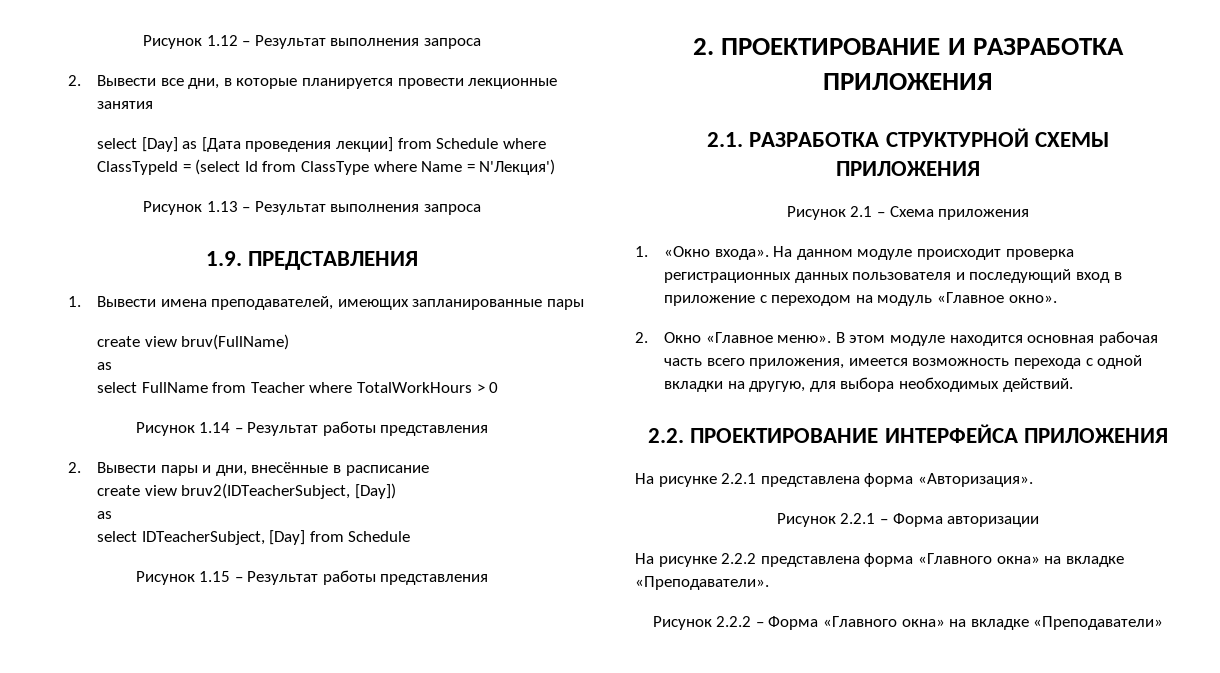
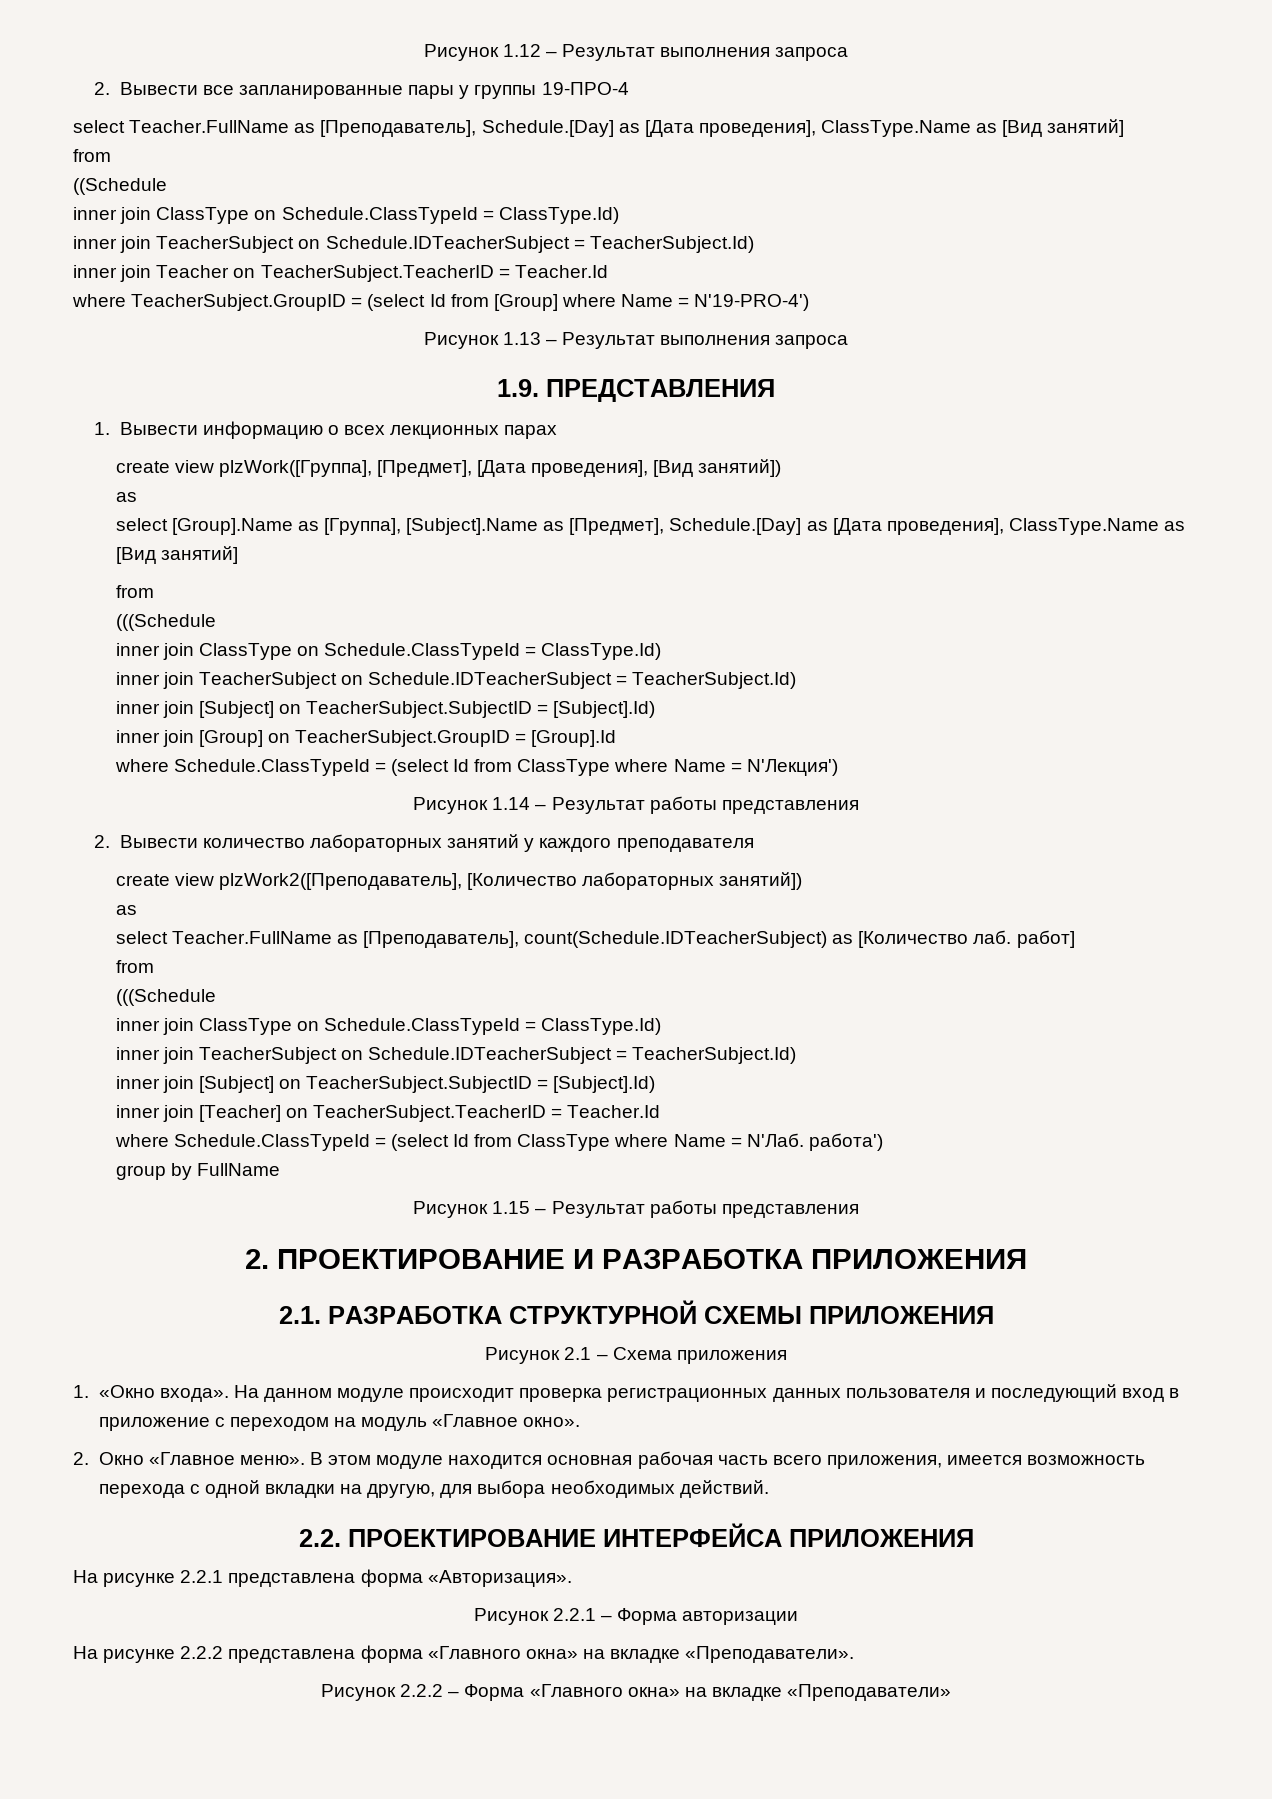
[188,78,558,89] [97,101,154,109] [97,137,546,152] [97,159,556,175] дни, в которые планируется провести лекционные занятия // select [Day] as [Дата проведения лекции] from Schedule where ClassTypeId = (select Id from ClassType where Name = N'Лекция') -> [239,82,629,99] [73,119,1125,137] [73,149,111,162] [73,178,167,195] [73,207,619,224] [73,236,754,253] [73,265,608,282] [72,294,810,311] запланированные пары у группы 19-ПРО-4 // select Teacher.FullName as [Преподаватель], Schedule.[Day] as [Дата проведения], ClassType.Name as [Вид занятий] // from // ((Schedule // inner join ClassType on Schedule.ClassTypeId = ClassType.Id) // inner join TeacherSubject on Schedule.IDTeacherSubject = TeacherSubject.Id) // inner join Teacher on TeacherSubject.TeacherID = Teacher.Id // where TeacherSubject.GroupID = (select Id from [Group] where Name = N'19-PRO-4')
[160,296,585,310] [97,334,290,350] [97,362,113,370] [97,382,499,393] имена преподавателей, имеющих запланированные пары // create view bruv(FullName) // as // select FullName from Teacher where TotalWorkHours > 0 -> [202,421,558,439] [115,459,782,477] [115,492,137,502] [115,518,1186,535] [115,546,238,564] [115,585,154,598] [115,614,216,631] [115,643,662,660] [115,672,797,689] [115,701,656,718] [115,730,617,747] [114,759,838,776] информацию о всех лекционных парах // create view plzWork([Группа], [Предмет], [Дата проведения], [Вид занятий]) // as // select [Group].Name as [Группа], [Subject].Name as [Предмет], Schedule.[Day] as [Дата проведения], ClassType.Name as [Вид занятий] // from // (((Schedule // inner join ClassType on Schedule.ClassTypeId = ClassType.Id) // inner join TeacherSubject on Schedule.IDTeacherSubject = TeacherSubject.Id) // inner join [Subject] on TeacherSubject.SubjectID = [Subject].Id) // inner join [Group] on TeacherSubject.GroupID = [Group].Id // where Schedule.ClassTypeId = (select Id from ClassType where Name = N'Лекция')
[160,462,429,476] [97,483,396,499] [97,511,113,519] [97,530,411,545] пары и дни, внесённые в расписание // create view bruv2(IDTeacherSubject, [Day]) // as // select IDTeacherSubject, [Day] from Schedule -> [202,834,754,852] [115,872,803,890] [115,905,137,915] [115,930,1075,948] [115,960,154,973] [115,989,216,1006] [115,1018,662,1035] [115,1047,797,1064] [115,1076,656,1093] [115,1105,661,1122] [114,1133,883,1151] [115,1163,280,1180] количество лабораторных занятий у каждого преподавателя // create view plzWork2([Преподаватель], [Количество лабораторных занятий]) // as // select Teacher.FullName as [Преподаватель], count(Schedule.IDTeacherSubject) as [Количество лаб. работ] // from // (((Schedule // inner join ClassType on Schedule.ClassTypeId = ClassType.Id) // inner join TeacherSubject on Schedule.IDTeacherSubject = TeacherSubject.Id) // inner join [Subject] on TeacherSubject.SubjectID = [Subject].Id) // inner join [Teacher] on TeacherSubject.TeacherID = Teacher.Id // where Schedule.ClassTypeId = (select Id from ClassType where Name = N'Лаб. работа') // group by FullName

